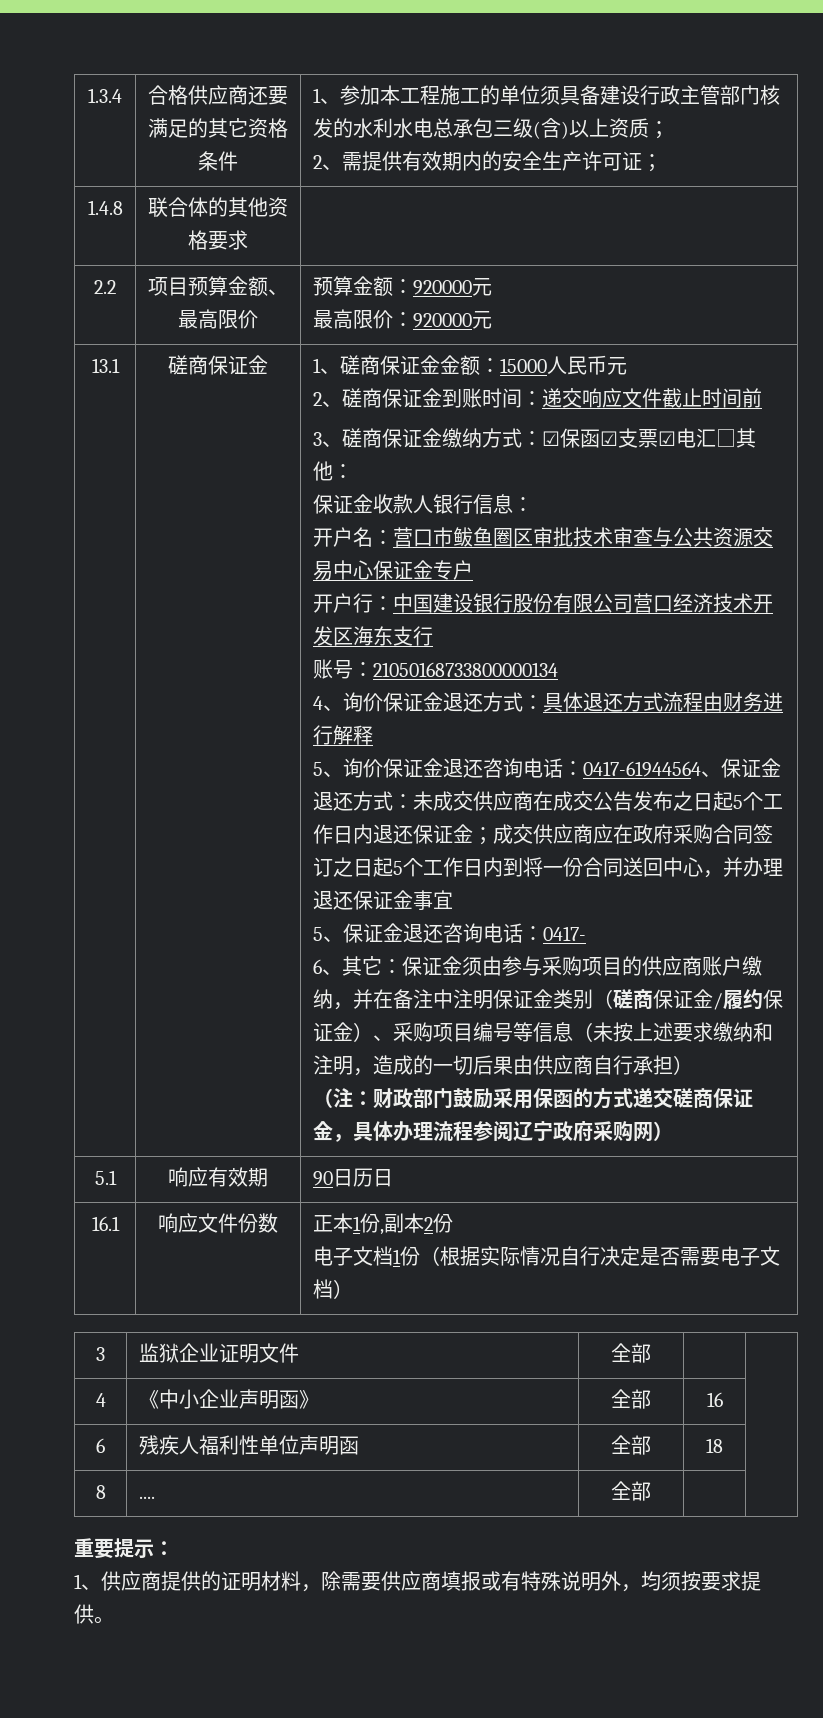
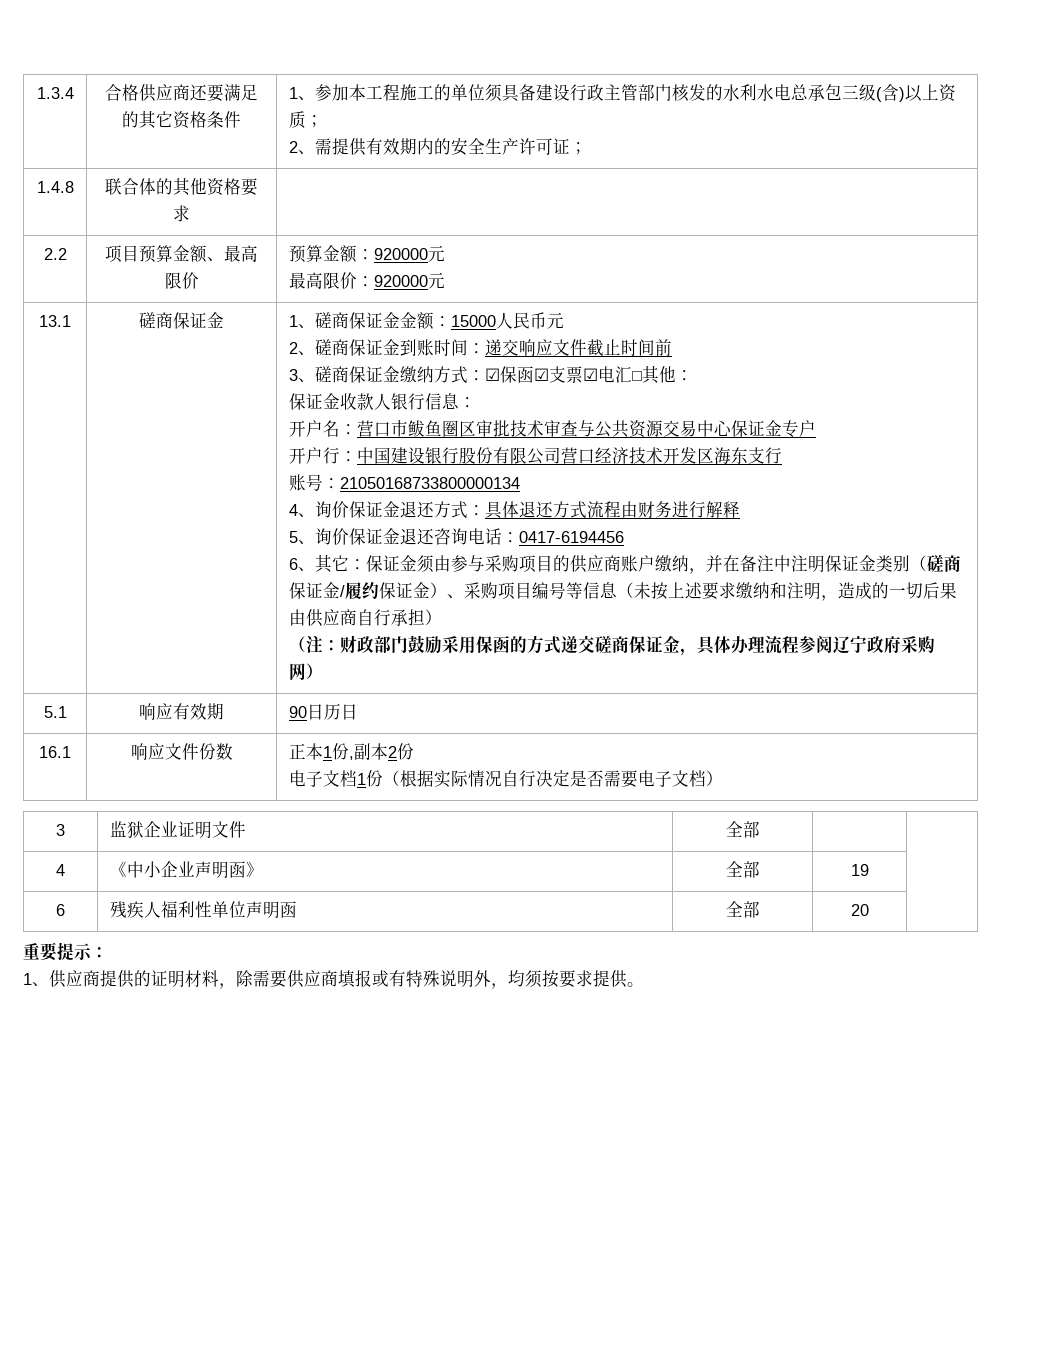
[582,758,781,778] [312,791,783,811] [312,824,773,845] [312,857,783,878] [312,890,453,910] [312,923,586,943] 0417-61944564、保证金退还方式：未成交供应商在成交公告发布之日起5个工作日内退还保证金；成交供应商应在政府采购合同签订之日起5个工作日内到将一份合同送回中心，并办理退还保证金事宜 // 5、保证金退还咨询电话：0417- -> [518,531,624,543] 0417-6194456
[706,1392,723,1407] 16 -> [850,864,869,876] 19
[706,1438,723,1453] [95,1485,106,1499] [138,1496,155,1499] [610,1481,651,1501] 18 | // 8 | .... | 全部 | -> [850,904,869,916] 20

